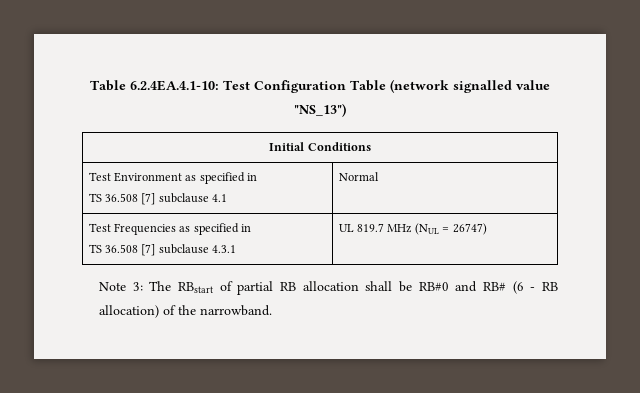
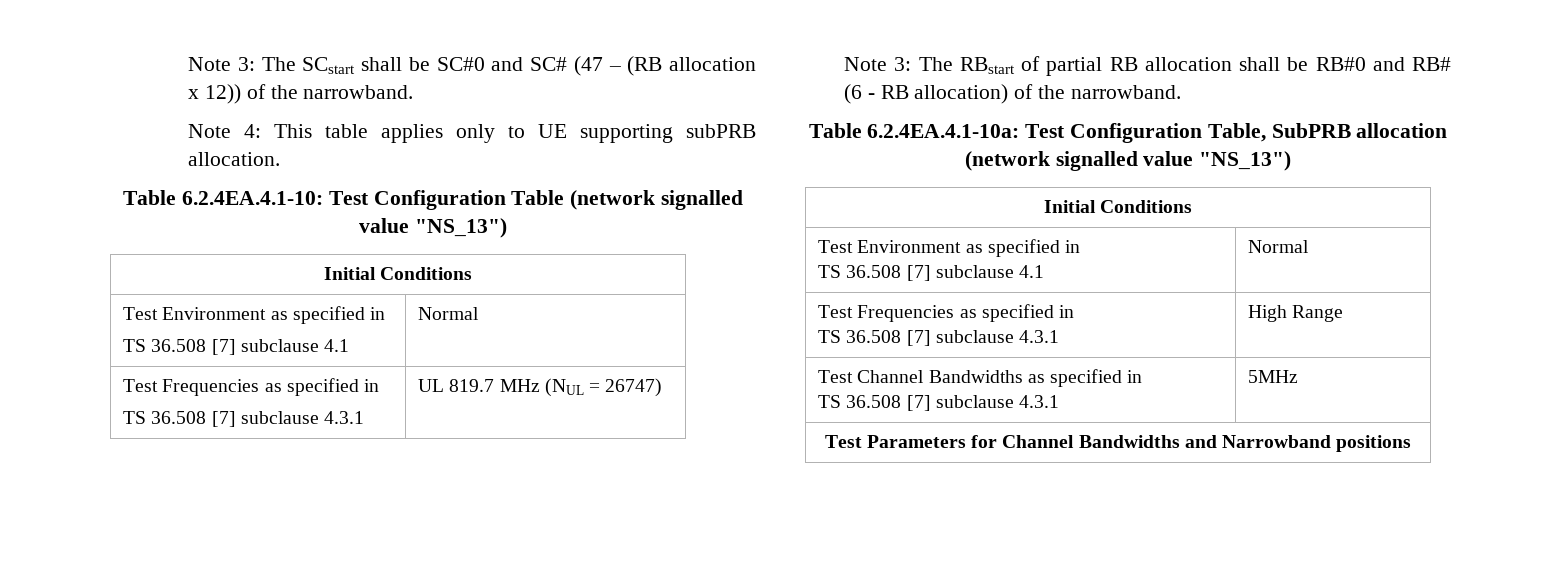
(90, 85) none -> [188,56,756,76] [188,84,414,104] [188,124,757,143] [188,152,281,166] Note 3: The SCstart shall be SC#0 and SC# (47 – (RB allocation x 12)) of the narrowband. // Note 4: This table applies only to UE supporting subPRB allocation. //
(272, 310) none -> [808,123,1448,143] [964,151,1292,171] [1043,200,1193,213] [818,239,1081,257] [818,265,1045,281] [1248,240,1310,253] [818,304,1075,322] [818,330,1060,346] [1248,305,1344,322] [818,369,1143,387] [818,395,1060,411] [1248,370,1299,383] [824,435,1412,452] // Table 6.2.4EA.4.1-10a: Test Configuration Table, SubPRB allocation (network signalled value "NS_13") // Initial Conditions // Test Environment as specified in // TS 36.508 [7] subclause 4.1 | Normal // Test Frequencies as specified in // TS 36.508 [7] subclause 4.3.1 | High Range // Test Channel Bandwidths as specified in // TS 36.508 [7] subclause 4.3.1 | 5MHz // Test Parameters for Channel Bandwidths and Narrowband positions

